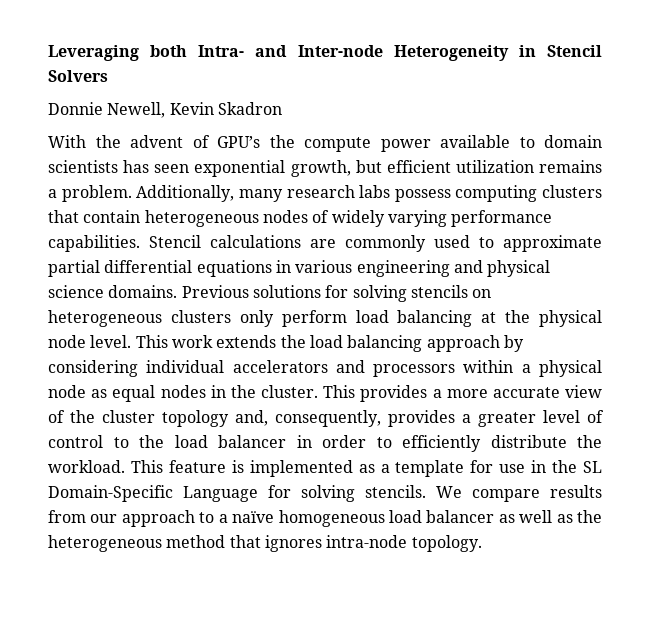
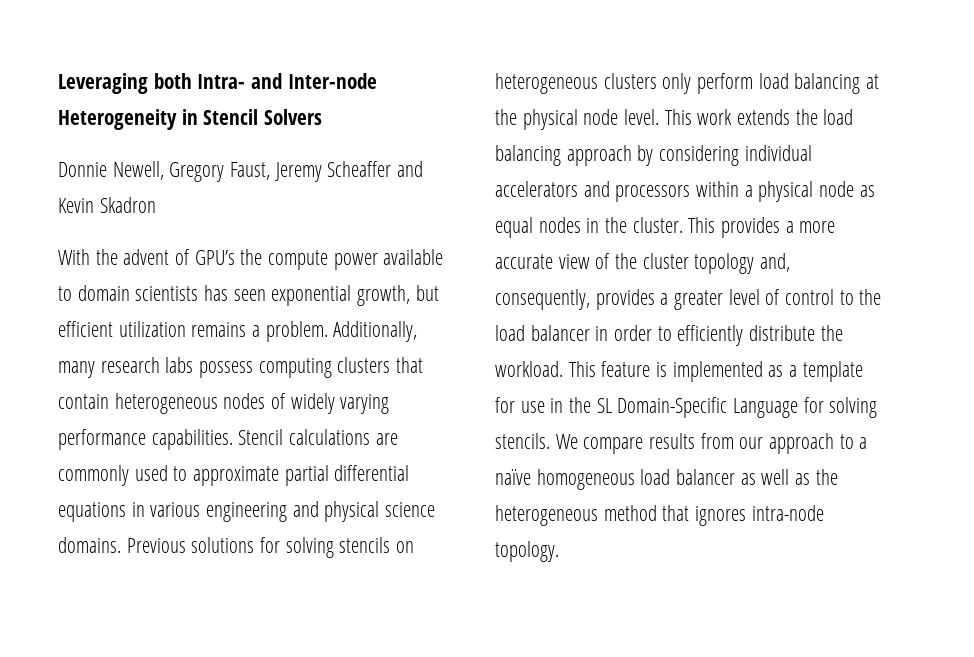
(166, 110) none -> [169,161,424,182] Gregory Faust, Jeremy Scheaffer and

